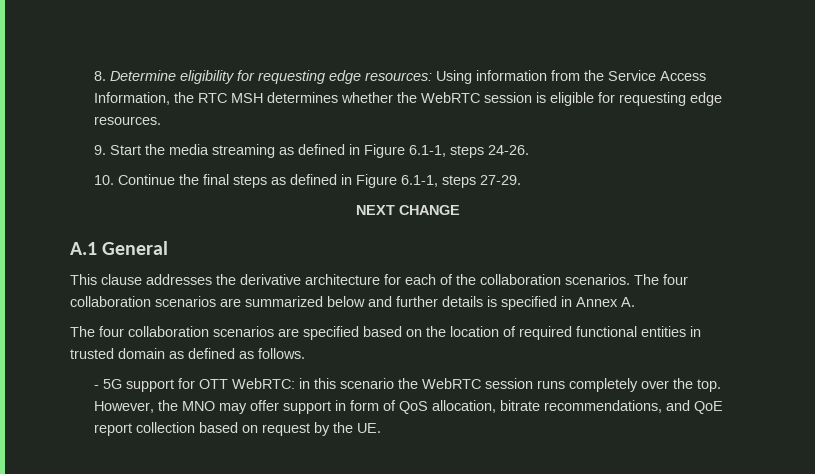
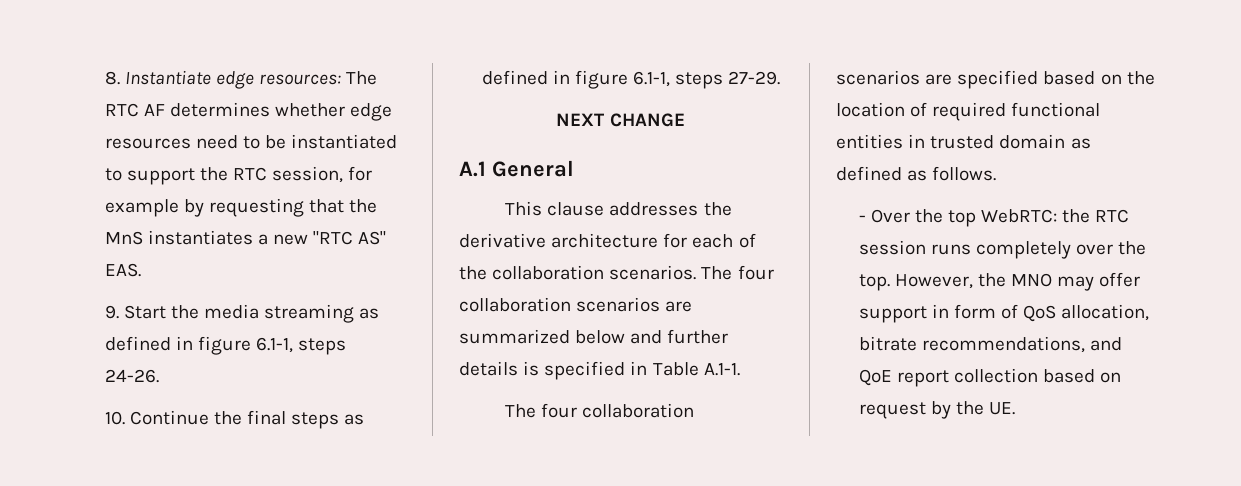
[110,70,707,84] [94,92,723,106] [94,116,162,125] Determine eligibility for requesting edge resources: Using information from the Service Access Information, the RTC MSH determines whether the WebRTC session is eligible for requesting edge resources. -> [124,70,378,89] [104,102,393,121] [104,134,398,149] [104,166,373,185] [104,198,378,217] [104,230,387,245] [104,263,141,277] Instantiate edge resources: The RTC AF determines whether edge resources need to be instantiated to support the RTC session, for example by requesting that the MnS instantiates a new "RTC AS" EAS.
[364,144,406,158] Figure -> [197,336,251,355] figure
[356,174,398,188] Figure -> [574,70,628,89] figure
[576,297,635,307] Annex A. -> [652,362,740,376] Table A.1-1.
[103,378,482,392] 5G support for OTT WebRTC: in this scenario the WebRTC -> [870,209,1130,227] Over the top WebRTC: the RTC

